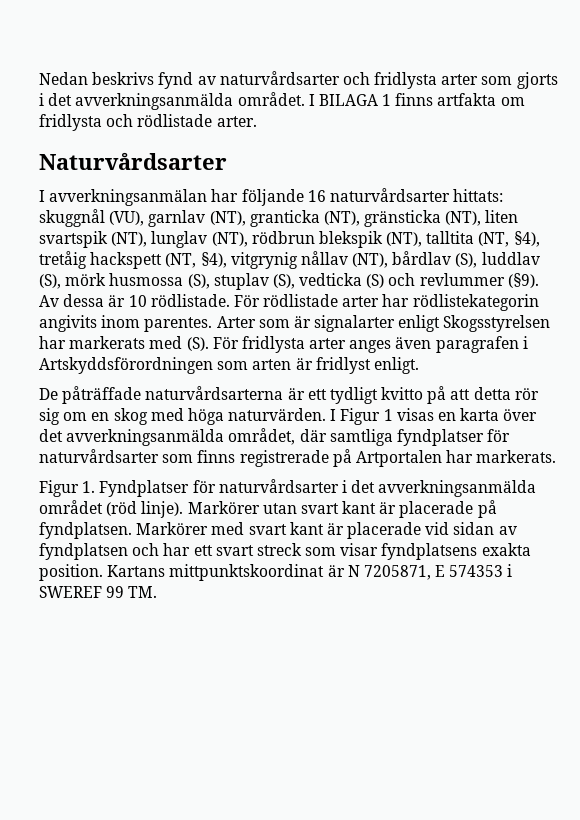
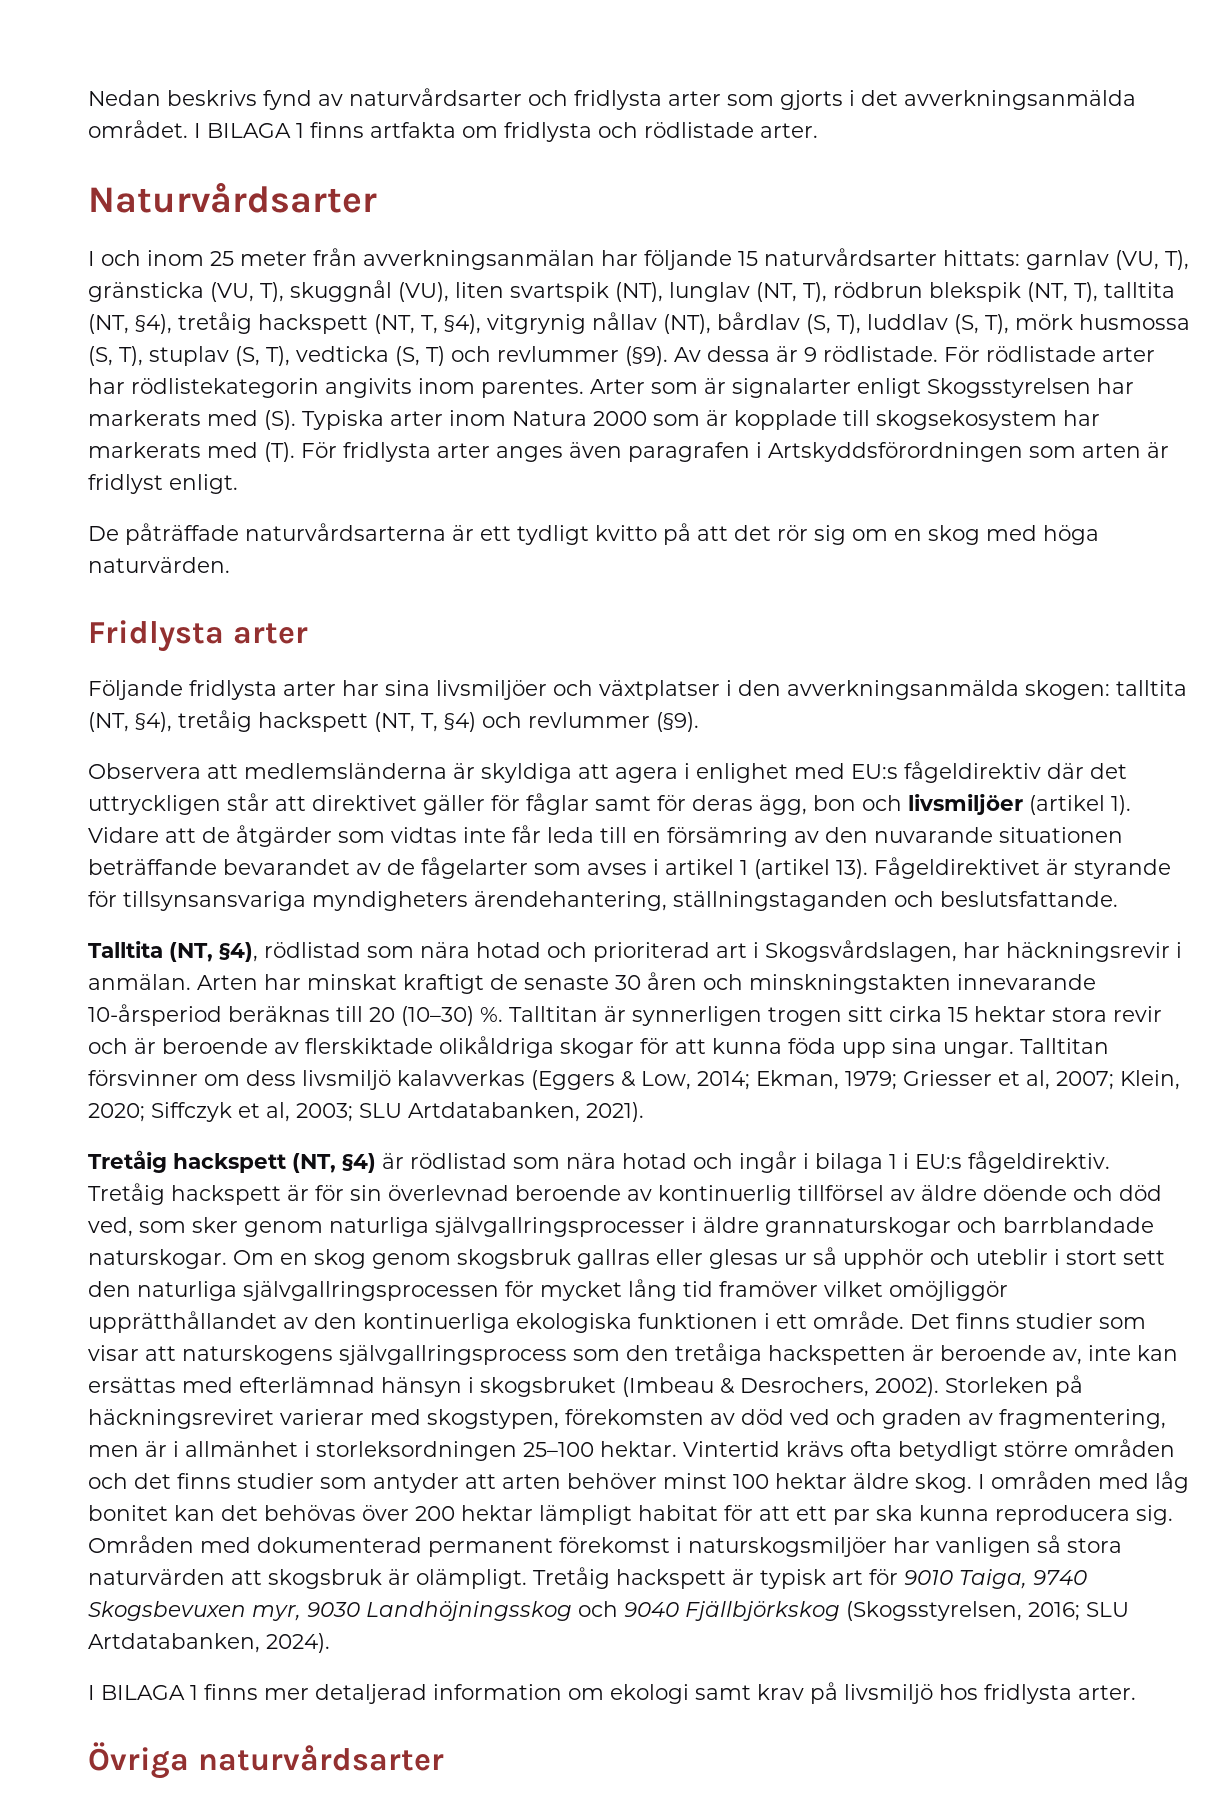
(45, 196) none -> [101,248,357,266] och inom 25 meter från
[307,190,326,202] 16 -> [738,251,758,266] 15
[39,209,519,227] [39,231,540,248] [39,251,197,269] skuggnål (VU), garnlav (NT), granticka (NT), gränsticka (NT), liten svartspik (NT), lunglav (NT), rödbrun blekspik (NT), talltita (NT, §4), tretåig hackspett (NT, -> [1026,250,1189,270] [88,280,1175,302] [88,312,438,334] garnlav (VU, T), gränsticka (VU, T), skuggnål (VU), liten svartspik (NT), lunglav (NT, T), rödbrun blekspik (NT, T), talltita (NT, §4), tretåig hackspett (NT, T,
[455,252,540,268] [39,273,385,290] (S), luddlav (S), mörk husmossa (S), stuplav (S), vedticka (S) -> [806,314,1190,334] [88,346,445,366] (S, T), luddlav (S, T), mörk husmossa (S, T), stuplav (S, T), vedticka (S, T)
[128,295,147,307] 10 -> [804,347,817,362] 9
(209, 344) none -> [302,410,1100,430] [88,442,295,462] Typiska arter inom Natura 2000 som är kopplade till skogsekosystem har markerats med (T).
[473,387,511,400] detta -> [734,525,771,541] det
[330,408,538,425] [39,428,511,446] [39,449,557,467] [39,479,537,497] [39,500,497,518] [39,522,517,539] [39,543,531,560] [39,564,513,581] [39,586,158,598] I Figur 1 visas en karta över det avverkningsanmälda området, där samtliga fyndplatser för naturvårdsarter som finns registrerade på Artportalen har markerats. // Figur 1. Fyndplatser för naturvårdsarter i det avverkningsanmälda området (röd linje). Markörer utan svart kant är placerade på fyndplatsen. Markörer med svart kant är placerade vid sidan av fyndplatsen och har ett svart streck som visar fyndplatsens exakta position. Kartans mittpunktskoordinat är N 7205871, E 574353 i SWEREF 99 TM. -> [88,620,308,652] [88,680,1187,700] [88,710,699,732] [88,761,1127,783] [88,793,1131,815] [88,825,1123,847] [88,857,1171,879] [88,891,1118,911] [88,940,1182,962] [88,972,1096,994] [88,1004,1162,1026] [88,1036,1109,1058] [88,1070,1180,1090] [88,1102,644,1122] [88,1150,1110,1173] [88,1183,1162,1205] [88,1217,1154,1237] [88,1247,1165,1269] [88,1279,1008,1301] [88,1311,1146,1333] [88,1343,1178,1365] [88,1375,1083,1397] [88,1409,1166,1429] [88,1439,1175,1461] [88,1471,1189,1493] [88,1505,1173,1525] [88,1535,1122,1557] [88,1567,1087,1589] [88,1601,1129,1621] [88,1633,330,1653] [88,1682,1136,1704] [88,1742,444,1779] // Fridlysta arter // Följande fridlysta arter har sina livsmiljöer och växtplatser i den avverkningsanmälda skogen: talltita (NT, §4), tretåig hackspett (NT, T, §4) och revlummer (§9). // Observera att medlemsländerna är skyldiga att agera i enlighet med EU:s fågeldirektiv där det uttryckligen står att direktivet gäller för fåglar samt för deras ägg, bon och livsmiljöer (artikel 1). Vidare att de åtgärder som vidtas inte får leda till en försämring av den nuvarande situationen beträffande bevarandet av de fågelarter som avses i artikel 1 (artikel 13). Fågeldirektivet är styrande för tillsynsansvariga myndigheters ärendehantering, ställningstaganden och beslutsfattande. // Talltita (NT, §4), rödlistad som nära hotad och prioriterad art i Skogsvårdslagen, har häckningsrevir i anmälan. Arten har minskat kraftigt de senaste 30 åren och minskningstakten innevarande 10-årsperiod beräknas till 20 (10–30) %. Talltitan är synnerligen trogen sitt cirka 15 hektar stora revir och är beroende av flerskiktade olikåldriga skogar för att kunna föda upp sina ungar. Talltitan försvinner om dess livsmiljö kalavverkas (Eggers & Low, 2014; Ekman, 1979; Griesser et al, 2007; Klein, 2020; Siffczyk et al, 2003; SLU Artdatabanken, 2021). // Tretåig hackspett (NT, §4) är rödlistad som nära hotad och ingår i bilaga 1 i EU:s fågeldirektiv. Tretåig hackspett är för sin överlevnad beroende av kontinuerlig tillförsel av äldre döende och död ved, som sker genom naturliga självgallringsprocesser i äldre grannaturskogar och barrblandade naturskogar. Om en skog genom skogsbruk gallras eller glesas ur så upphör och uteblir i stort sett den naturliga självgallringsprocessen för mycket lång tid framöver vilket omöjliggör upprätthållandet av den kontinuerliga ekologiska funktionen i ett område. Det finns studier som visar att naturskogens självgallringsprocess som den tretåiga hackspetten är beroende av, inte kan ersättas med efterlämnad hänsyn i skogsbruket (Imbeau & Desrochers, 2002). Storleken på häckningsreviret varierar med skogstypen, förekomsten av död ved och graden av fragmentering, men är i allmänhet i storleksordningen 25–100 hektar. Vintertid krävs ofta betydligt större områden och det finns studier som antyder att arten behöver minst 100 hektar äldre skog. I områden med låg bonitet kan det behövas över 200 hektar lämpligt habitat för att ett par ska kunna reproducera sig. Områden med dokumenterad permanent förekomst i naturskogsmiljöer har vanligen så stora naturvärden att skogsbruk är olämpligt. Tretåig hackspett är typisk art för 9010 Taiga, 9740 Skogsbevuxen myr, 9030 Landhöjningsskog och 9040 Fjällbjörkskog (Skogsstyrelsen, 2016; SLU Artdatabanken, 2024). // I BILAGA 1 finns mer detaljerad information om ekologi samt krav på livsmiljö hos fridlysta arter. // Övriga naturvårdsarter

